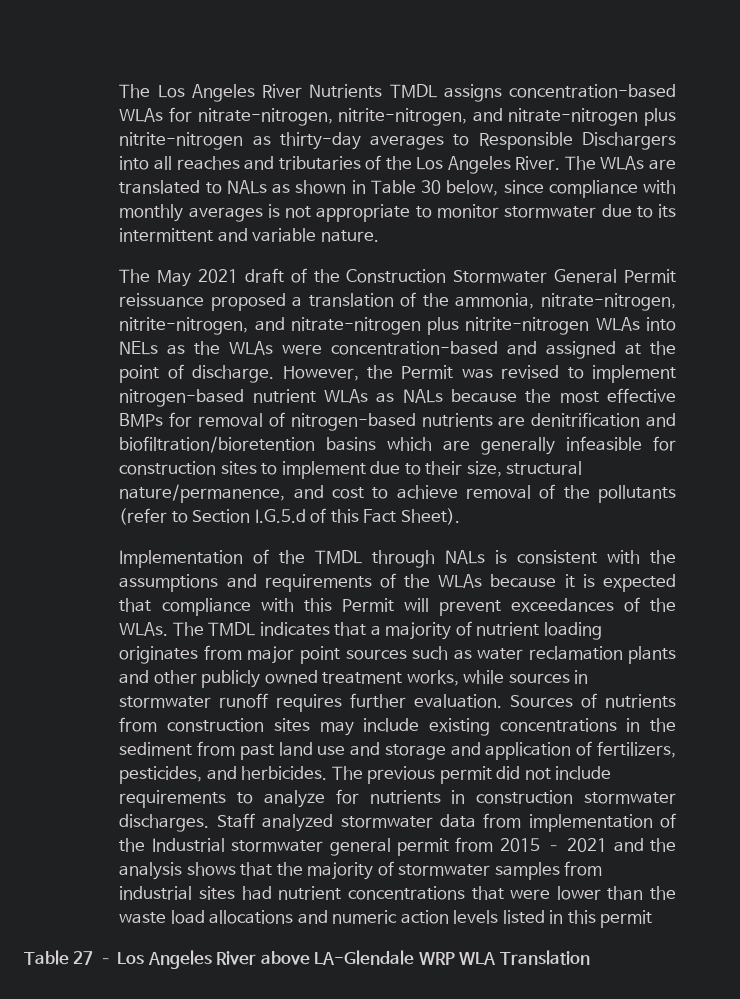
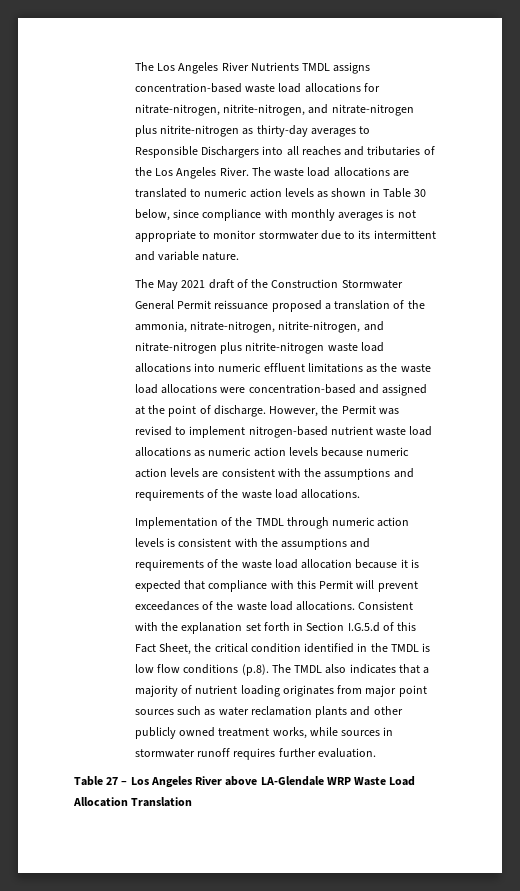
[119,108,164,122] WLAs -> [245,83,361,93] waste load allocations
[600,156,676,170] [119,180,267,194] WLAs are translated to NALs -> [274,167,409,177] [134,188,314,198] waste load allocations are translated to numeric action levels
[595,317,676,331] [119,341,274,355] WLAs into NELs as the WLAs -> [327,342,384,352] [134,363,431,373] [134,384,218,394] waste load allocations into numeric effluent limitations as the waste load allocations
[324,388,676,403] [119,412,677,431] [119,436,677,455] [119,461,583,479] [119,484,677,503] [119,508,460,525] WLAs as NALs because the most effective BMPs for removal of nitrogen-based nutrients are denitrification and biofiltration/bioretention basins which are generally infeasible for construction sites to implement due to their size, structural nature/permanence, and cost to achieve removal of the pollutants (refer to Section I.G.5.d of this Fact Sheet). -> [376,426,433,436] [134,447,410,457] [134,468,414,480] [134,489,361,501] waste load allocations as numeric action levels because numeric action levels are consistent with the assumptions and requirements of the waste load allocations.
[445,550,486,564] NALs -> [332,517,410,527] [134,538,164,547] numeric action levels
[438,574,483,588] WLAs -> [241,559,353,569] waste load allocation
[119,622,169,636] WLAs. -> [236,601,414,611] [134,622,417,634] [134,643,431,655] [134,664,269,676] waste load allocations. Consistent with the explanation set forth in Section I.G.5.d of this Fact Sheet, the critical condition identified in the TMDL is low flow conditions (p.8).
(256, 629) none -> [325,664,347,674] also
[510,693,676,708] [119,717,676,736] [119,741,676,760] [119,766,612,784] [119,789,676,808] [119,813,676,832] [119,837,676,856] [119,861,603,880] [119,886,677,900] [119,910,653,928] Sources of nutrients from construction sites may include existing concentrations in the sediment from past land use and storage and application of fertilizers, pesticides, and herbicides. The previous permit did not include requirements to analyze for nutrients in construction stormwater discharges. Staff analyzed stormwater data from implementation of the Industrial stormwater general permit from 2015 – 2021 and the analysis shows that the majority of stormwater samples from industrial sites had nutrient concentrations that were lower than the waste load allocations and numeric action levels listed in this permit -> (376, 753) none
[459,952,496,965] WLA -> [354,776,416,786] [73,797,128,807] Waste Load Allocation

